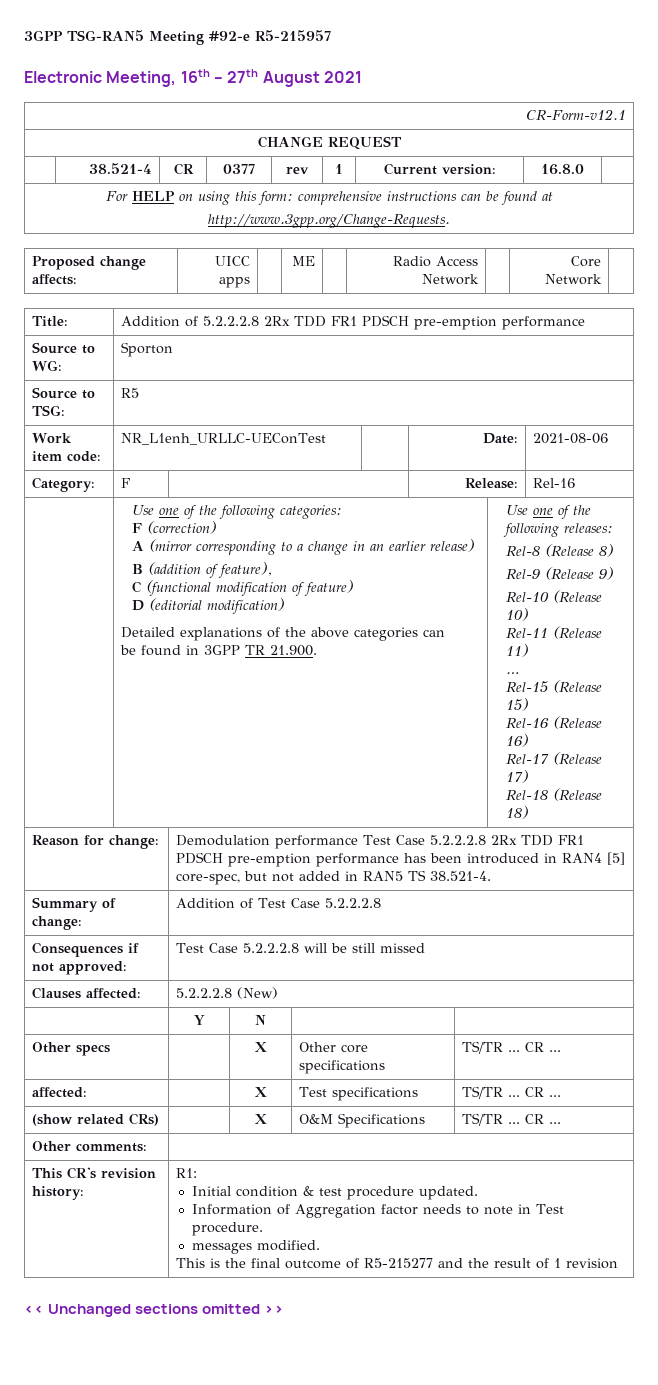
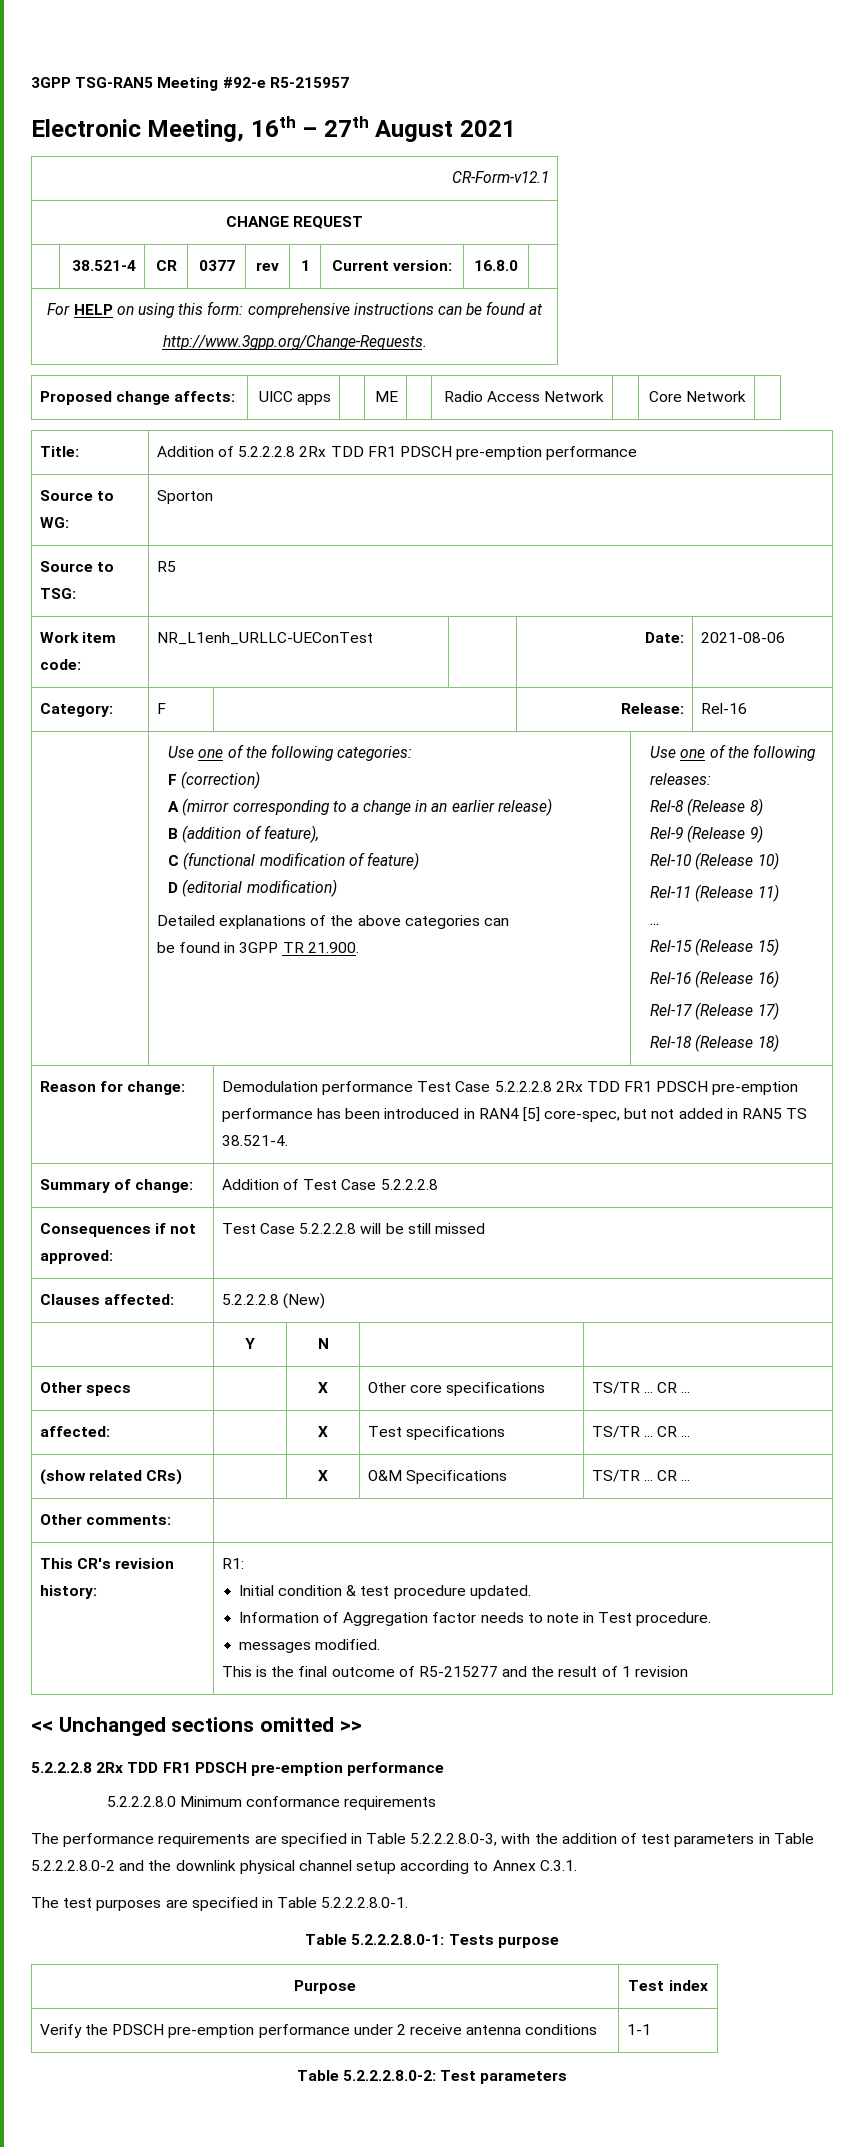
(285, 1309) none -> [31,1762,445,1776] [106,1796,437,1810] [31,1833,814,1847] [31,1860,577,1874] [31,1897,409,1911] [305,1934,559,1948] [294,1980,356,1994] [628,1980,708,1991] [39,2024,598,2038] [626,2024,651,2035] [296,2070,568,2084] // 5.2.2.2.8 2Rx TDD FR1 PDSCH pre-emption performance // 5.2.2.2.8.0 Minimum conformance requirements // The performance requirements are specified in Table 5.2.2.2.8.0-3, with the addition of test parameters in Table 5.2.2.2.8.0-2 and the downlink physical channel setup according to Annex C.3.1. // The test purposes are specified in Table 5.2.2.2.8.0-1. // Table 5.2.2.2.8.0-1: Tests purpose // Purpose | Test index // Verify the PDSCH pre-emption performance under 2 receive antenna conditions | 1-1 // Table 5.2.2.2.8.0-2: Test parameters

